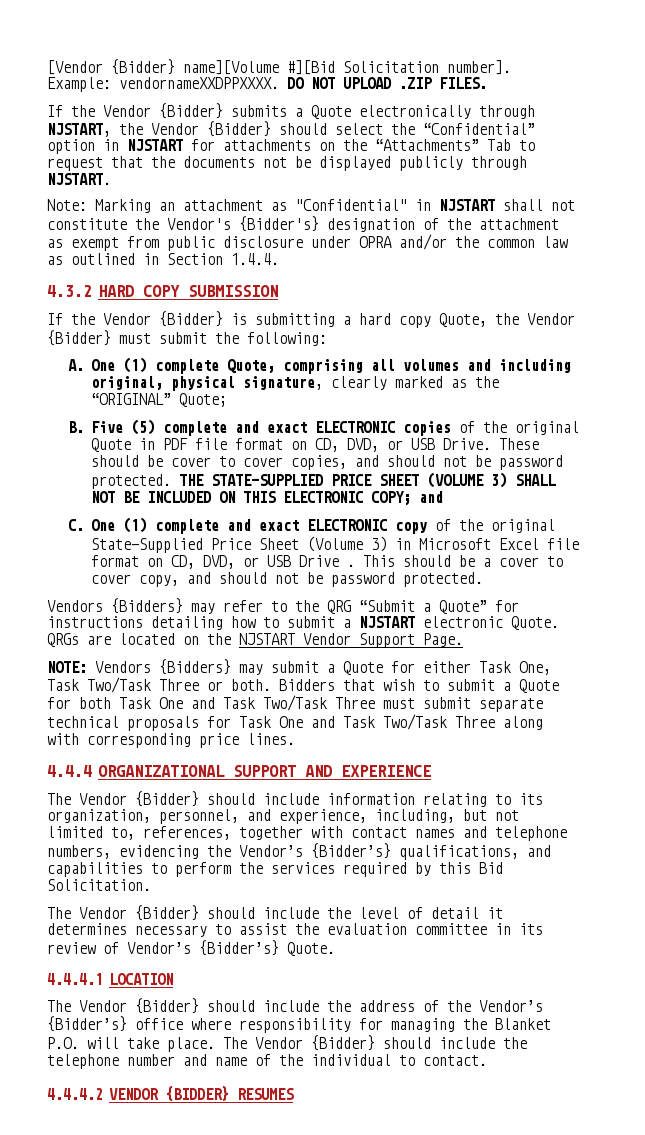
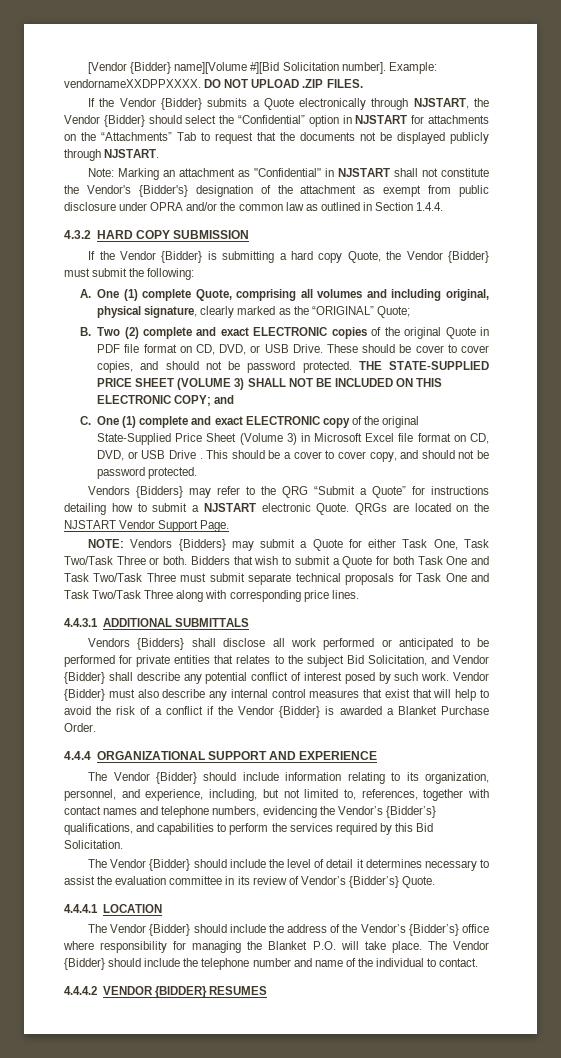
[90,419,155,435] Five (5) -> [97,327,139,339] Two (2)
(295, 739) none -> [64,618,249,627] [88,638,489,650] [64,655,489,667] [64,672,489,684] [64,689,490,701] [64,706,490,718] [64,723,96,732] // 4.4.3.1 ADDITIONAL SUBMITTALS // Vendors {Bidders} shall disclose all work performed or anticipated to be performed for private entities that relates to the subject Bid Solicitation, and Vendor {Bidder} shall describe any potential conflict of interest posed by such work. Vendor {Bidder} must also describe any internal control measures that exist that will help to avoid the risk of a conflict if the Vendor {Bidder} is awarded a Blanket Purchase Order.

